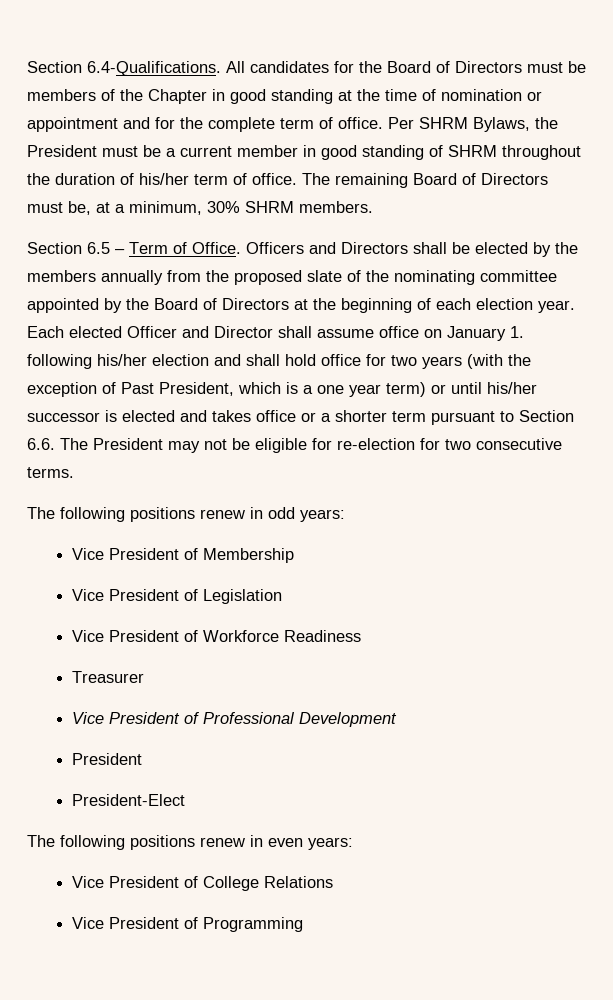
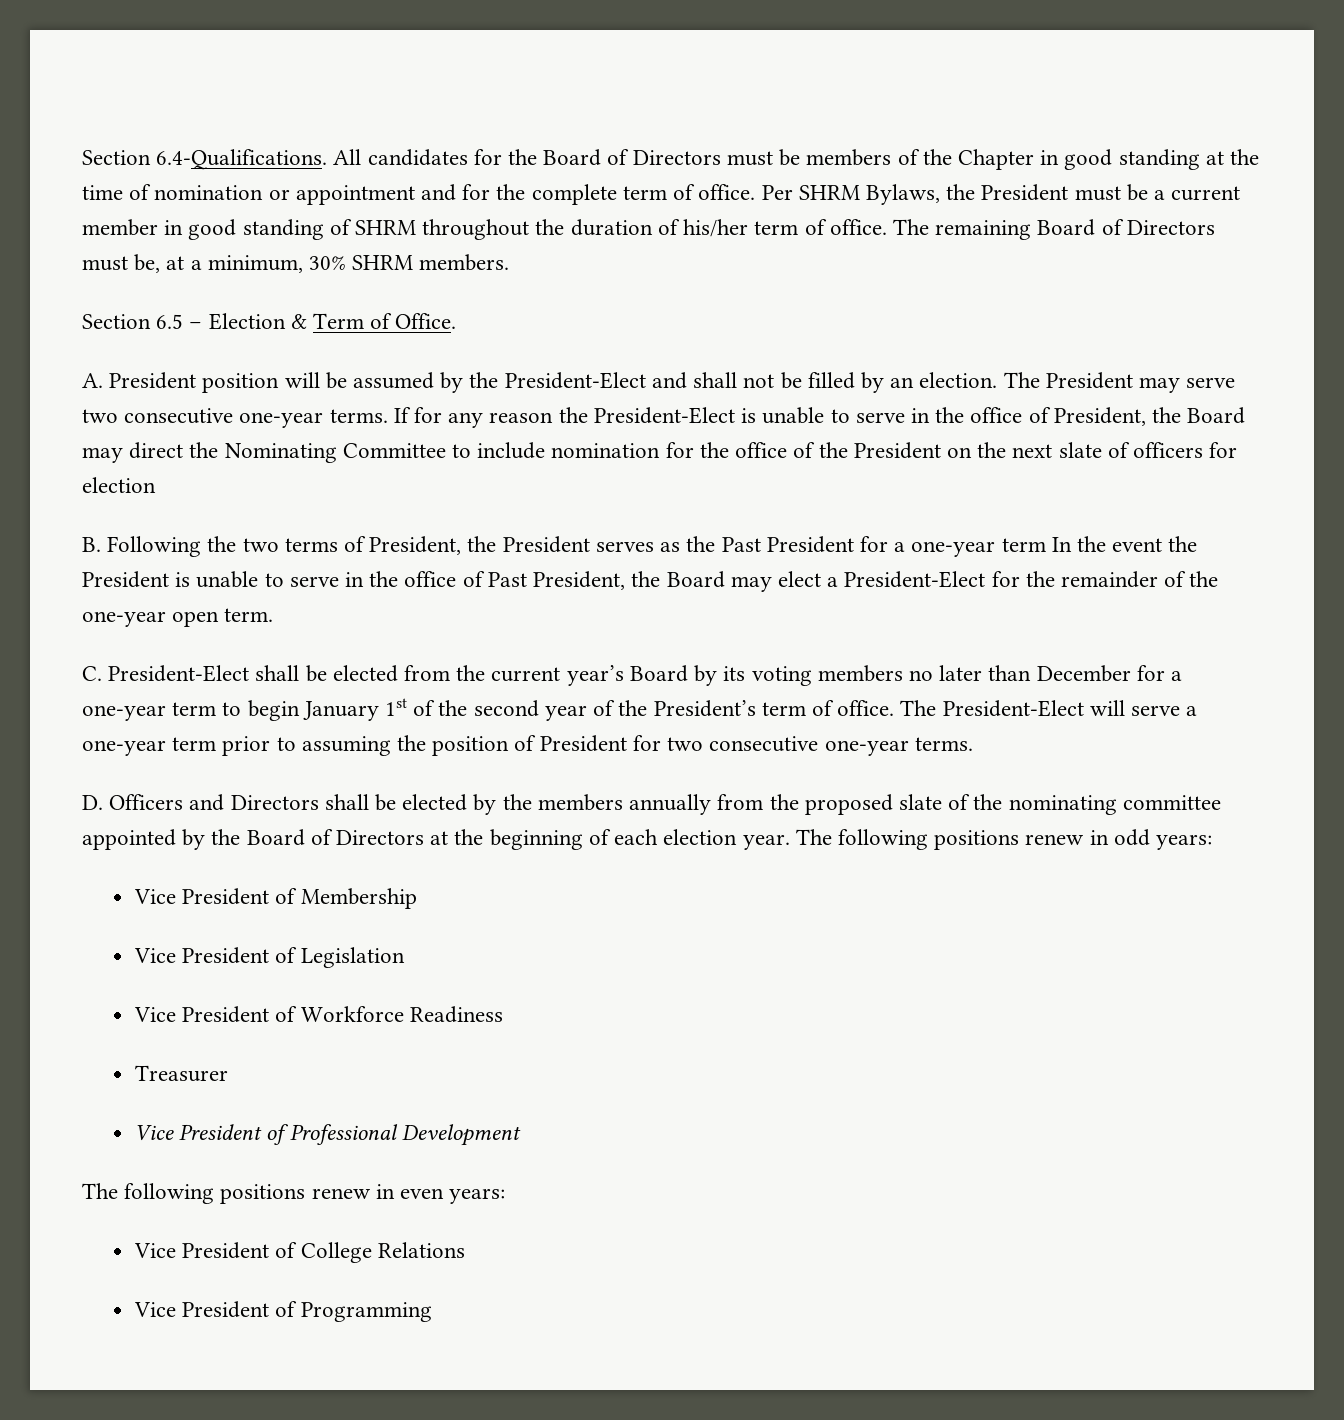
(125, 251) none -> [208,313,307,330] Election &
(241, 248) none -> [82,372,1236,393] [82,407,1246,428] [82,442,1238,463] [82,477,156,493] [82,536,1198,557] [82,571,1219,592] [82,608,274,627] [82,665,1182,686] [82,698,1198,721] [82,735,973,756] [82,795,103,810] // A. President position will be assumed by the President-Elect and shall not be filled by an election. The President may serve two consecutive one-year terms. If for any reason the President-Elect is unable to serve in the office of President, the Board may direct the Nominating Committee to include nomination for the office of the President on the next slate of officers for election // B. Following the two terms of President, the President serves as the Past President for a one-year term In the event the President is unable to serve in the office of Past President, the Board may elect a President-Elect for the remainder of the one-year open term. // C. President-Elect shall be elected from the current year’s Board by its voting members no later than December for a one-year term to begin January 1st of the second year of the President’s term of office. The President-Elect will serve a one-year term prior to assuming the position of President for two consecutive one-year terms. // D.
[27,326,524,341] [27,354,531,369] [27,382,537,397] [27,410,574,425] [27,438,562,453] [27,467,74,478] Each elected Officer and Director shall assume office on January 1. following his/her election and shall hold office for two years (with the exception of Past President, which is a one year term) or until his/her successor is elected and takes office or a shorter term pursuant to Section 6.6. The President may not be eligible for re-election for two consecutive terms. // -> (790, 842) none
[71,753,142,765] [71,794,185,806] // President // President-Elect -> (521, 1135) none

